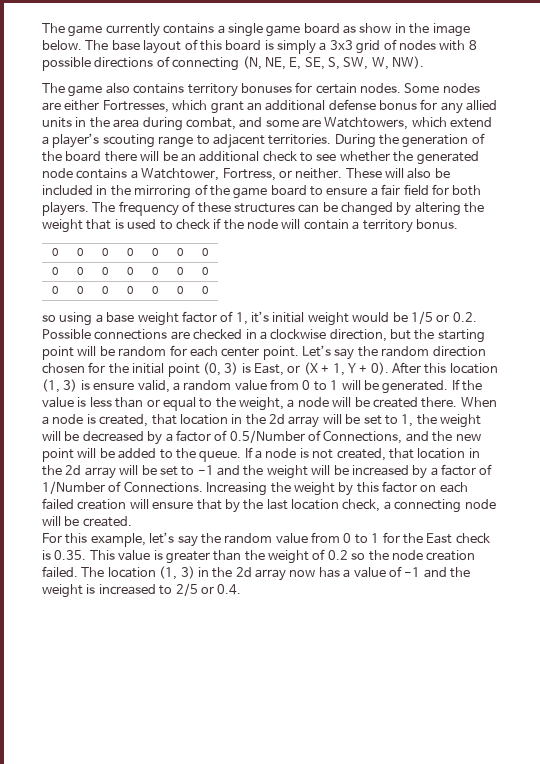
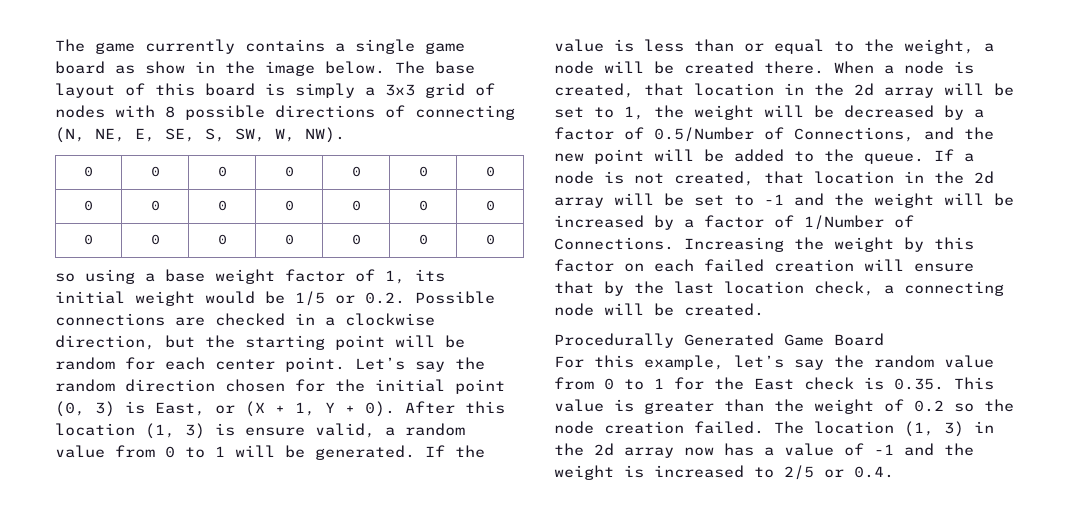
[42,82,480,97] [42,99,498,114] [42,117,493,131] [42,133,485,148] [42,151,479,165] [42,168,450,181] [42,184,482,199] [42,201,485,216] [42,218,458,233] // The game also contains territory bonuses for certain nodes. Some nodes are either Fortresses, which grant an additional defense bonus for any allied units in the area during combat, and some are Watchtowers, which extend a player’s scouting range to adjacent territories. During the generation of the board there will be an additional check to see whether the generated node contains a Watchtower, Fortress, or neither. These will also be included in the mirroring of the game board to ensure a fair field for both players. The frequency of these structures can be changed by altering the weight that is used to check if the node will contain a territory bonus. -> (345, 135) none
[251,311,269,323] it’s -> [415,269,445,282] its
(132, 521) none -> [554,333,884,348] // Procedurally Generated Game Board

